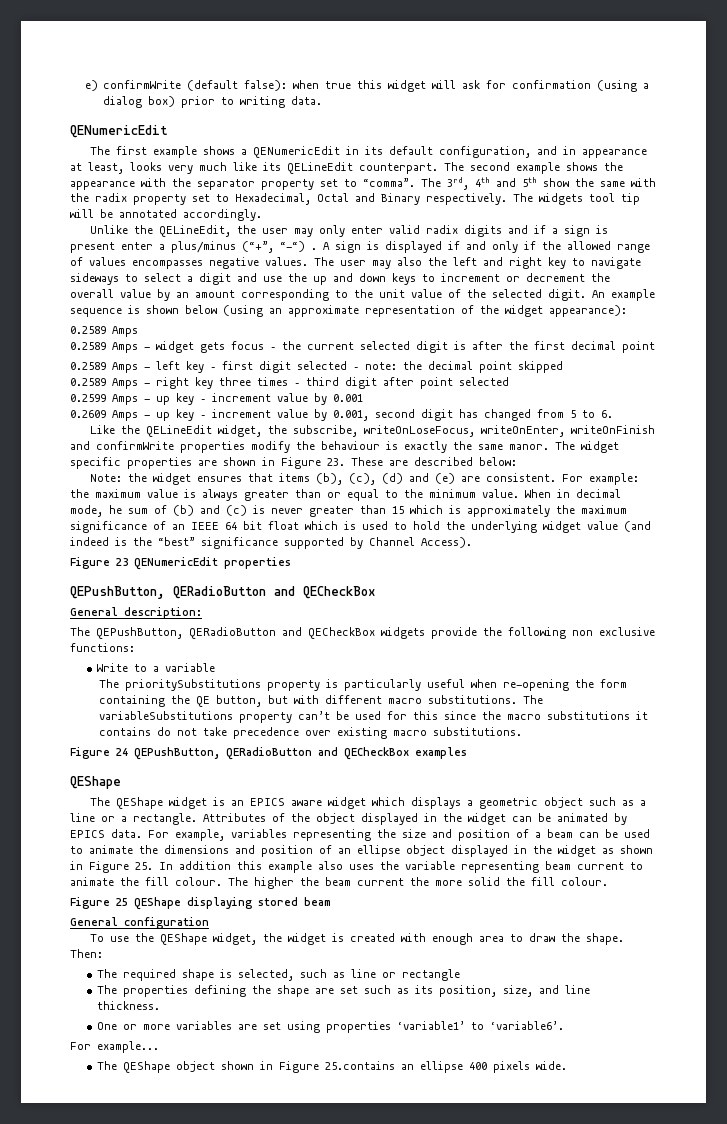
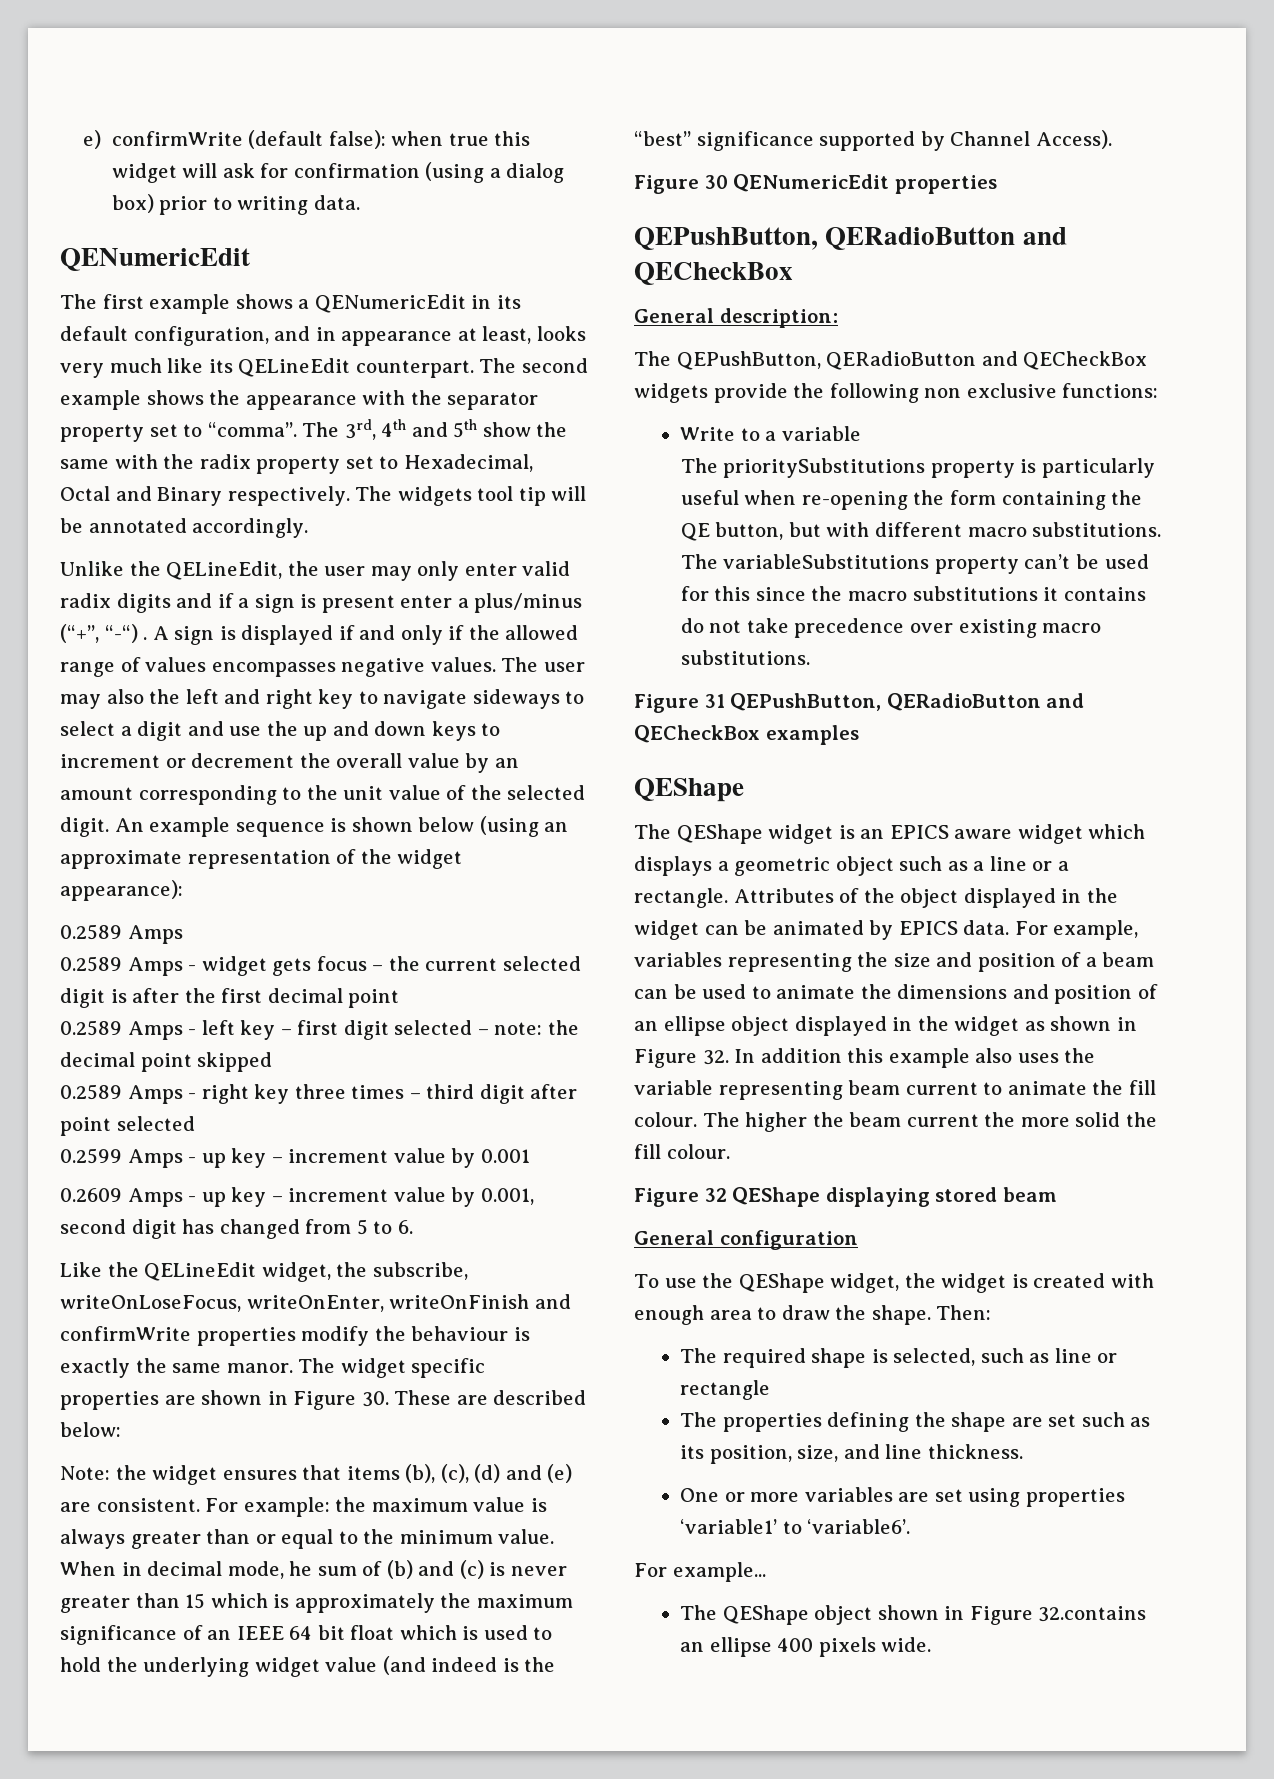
[327,458,345,466] 23. -> [361,1391,389,1407] 30.
[116,558,128,566] 23 -> [704,175,728,189] 30
[116,748,128,756] 24 -> [704,694,725,708] 31
[135,862,153,870] 25. -> [702,1050,729,1065] 32.
[116,898,128,906] 25 -> [704,1188,727,1202] 32
[325,1061,396,1070] 25.contains -> [1038,1606,1147,1622] 32.contains

